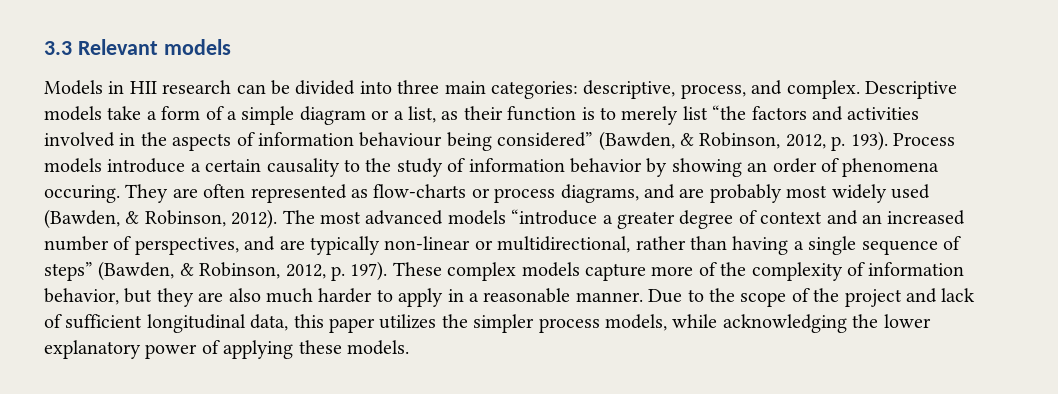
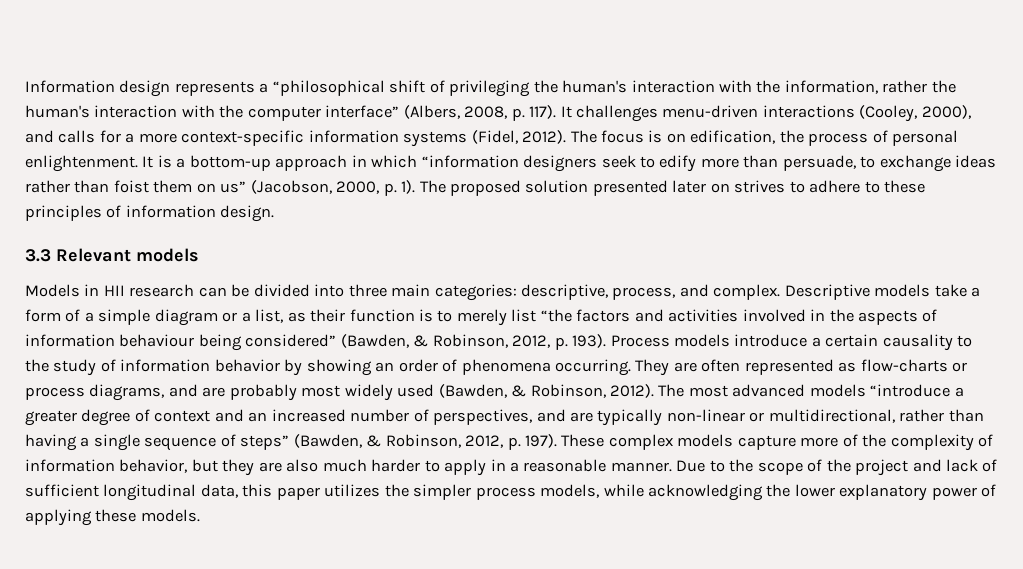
(44, 48) none -> [25,80,956,97] [25,105,971,122] [25,130,959,147] [25,155,997,172] [25,180,926,196] [25,205,275,222] Information design represents a “philosophical shift of privileging the human's interaction with the information, rather the human's interaction with the computer interface” (Albers, 2008, p. 117). It challenges menu-driven interactions (Cooley, 2000), and calls for a more context-specific information systems (Fidel, 2012). The focus is on edification, the process of personal enlightenment. It is a bottom-up approach in which “information designers seek to edify more than persuade, to exchange ideas rather than foist them on us” (Jacobson, 2000, p. 1). The proposed solution presented later on strives to adhere to these principles of information design. //
[44,185,120,203] occuring. -> [555,359,632,376] occurring.

